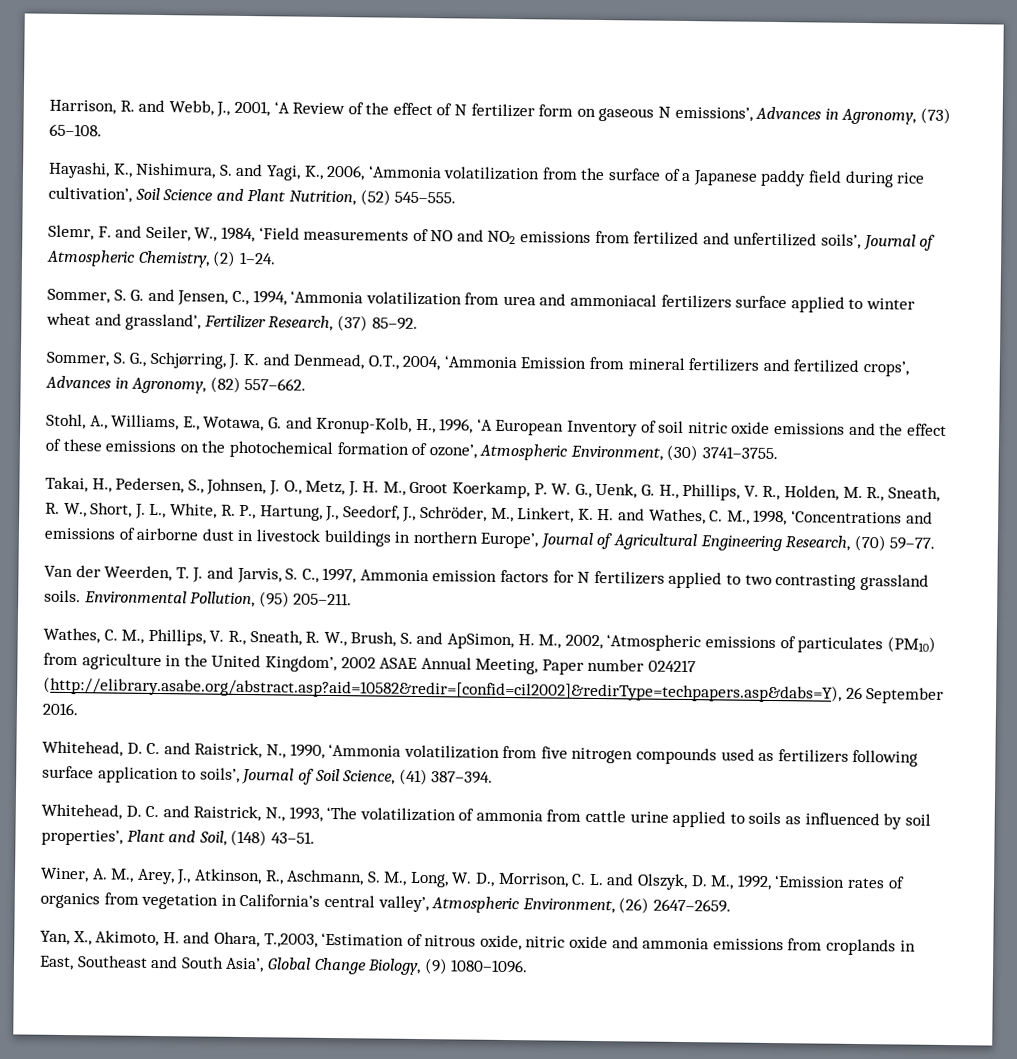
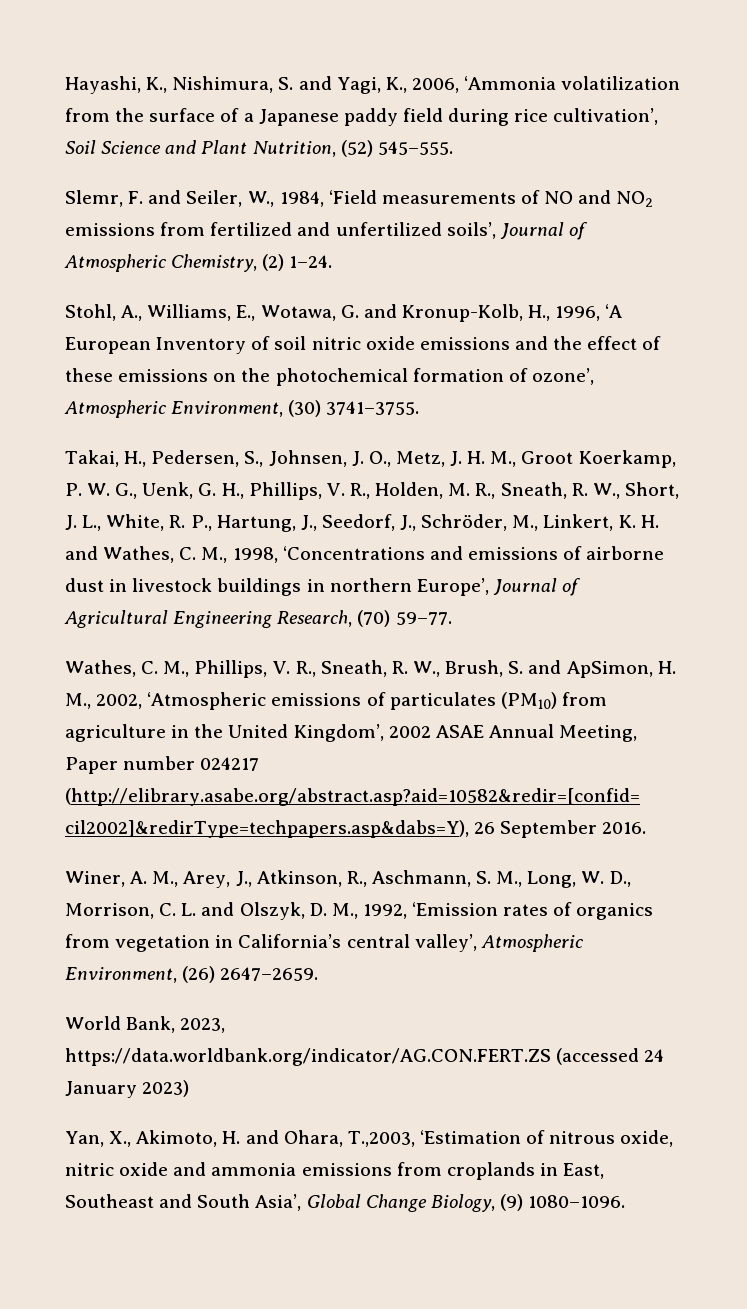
[49,99,951,125] [49,123,102,137] Harrison, R. and Webb, J., 2001, ‘A Review of the effect of N fertilizer form on gaseous N emissions’, Advances in Agronomy, (73) 65–108. // -> (65, 85) none
[47,288,916,313] [46,312,418,332] [46,351,910,377] [45,375,307,394] // Sommer, S. G. and Jensen, C., 1994, ‘Ammonia volatilization from urea and ammoniacal fertilizers surface applied to winter wheat and grassland’, Fertilizer Research, (37) 85–92. // Sommer, S. G., Schjørring, J. K. and Denmead, O.T., 2004, ‘Ammonia Emission from mineral fertilizers and fertilized crops’, Advances in Agronomy, (82) 557–662. -> (333, 261) none
[44,565,929,591] [44,589,353,608] // Van der Weerden, T. J. and Jarvis, S. C., 1997, Ammonia emission factors for N fertilizers applied to two contrasting grassland soils. Environmental Pollution, (95) 205–211. -> (452, 618) none
[42,740,919,767] [42,765,494,786] [41,803,931,830] [41,829,315,847] // Whitehead, D. C. and Raistrick, N., 1990, ‘Ammonia volatilization from five nitrogen compounds used as fertilizers following surface application to soils’, Journal of Soil Science, (41) 387–394. // Whitehead, D. C. and Raistrick, N., 1993, ‘The volatilization of ammonia from cattle urine applied to soils as influenced by soil properties’, Plant and Soil, (148) 43–51. -> (647, 828) none
(731, 905) none -> [65,1016,226,1033] [65,1048,665,1066] [65,1080,190,1098] // World Bank, 2023, https://data.worldbank.org/indicator/AG.CON.FERT.ZS (accessed 24 January 2023)

